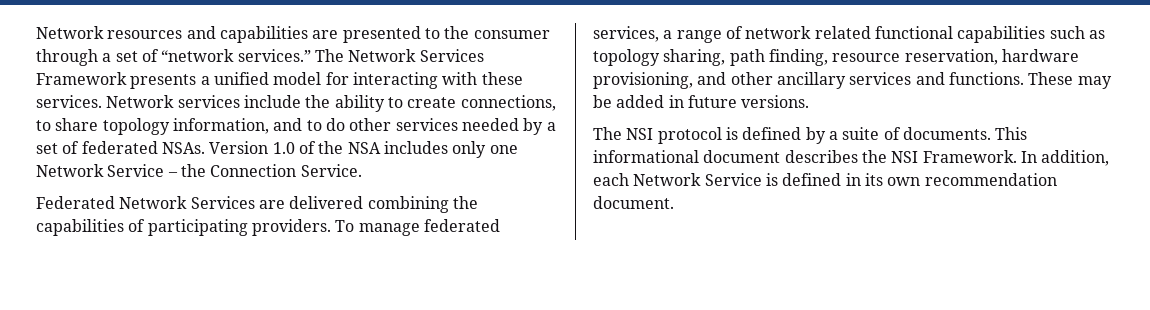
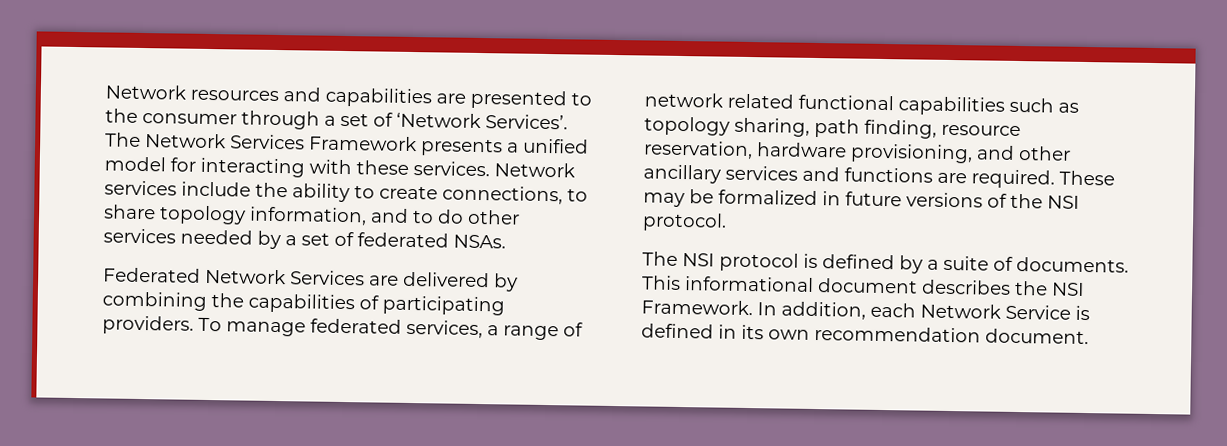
[161,49,311,62] “network services.” -> [396,112,568,130] ‘Network Services’.
[209,141,518,158] [36,164,362,177] Version 1.0 of the NSA includes only one Network Service – the Connection Service. -> (506, 241) none
(364, 202) none -> [493,273,518,292] by
[948,72,1024,85] functions. -> [844,167,1055,189] functions are required.
[616,95,665,108] added -> [718,189,818,206] formalized
[741,95,810,108] versions. -> [906,192,1080,209] [642,212,727,232] versions of the NSI protocol.

